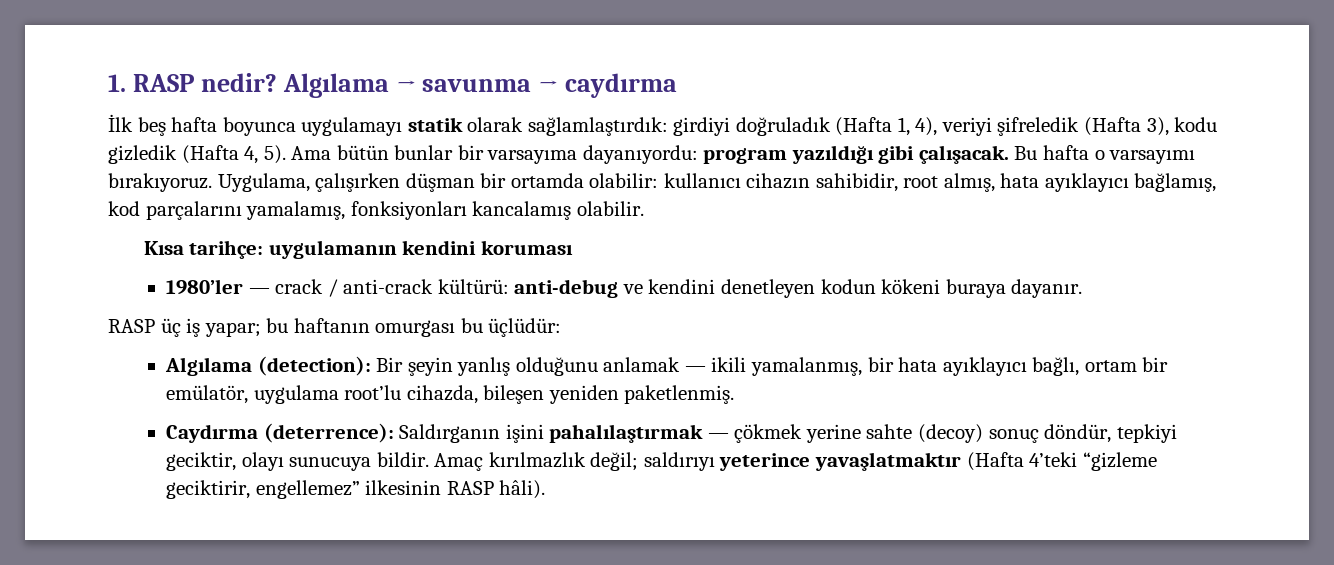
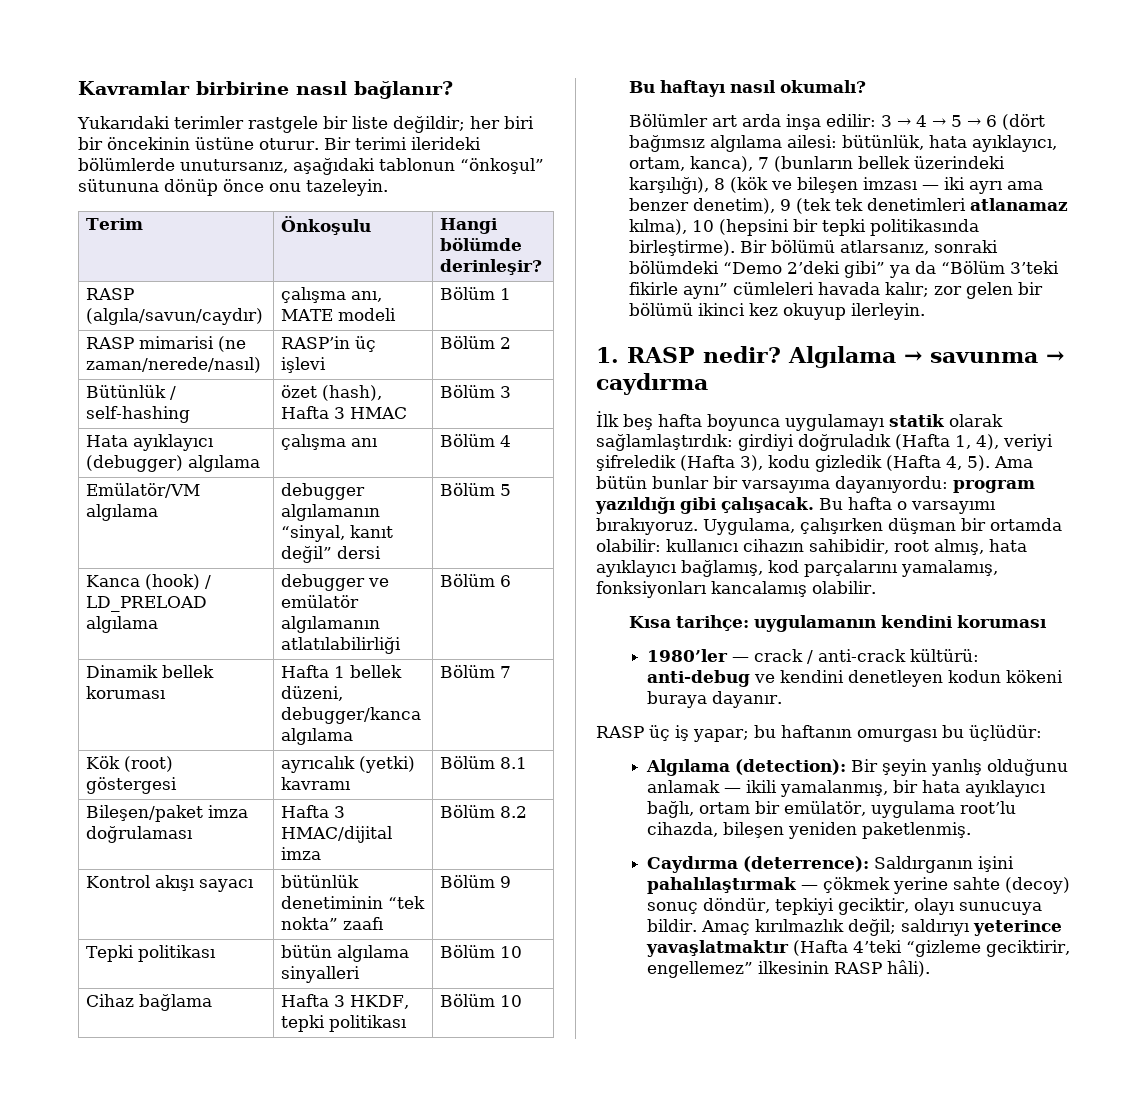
(108, 83) none -> [78,81,453,99] [77,116,534,133] [78,137,481,150] [78,158,544,175] [78,179,388,196] [86,218,144,230] [281,216,372,235] [440,218,499,234] [440,238,523,251] [440,259,543,275] [86,288,135,300] [86,308,264,325] [281,287,383,303] [281,308,397,321] [440,287,512,300] [86,336,247,352] [86,357,262,373] [281,336,377,352] [281,357,327,373] [440,336,512,349] [86,385,177,400] [86,406,191,423] [281,385,383,401] [281,406,408,419] [440,385,512,398] [86,434,215,451] [86,455,261,472] [281,434,379,450] [440,434,512,447] [86,483,201,498] [86,504,159,521] [281,483,366,500] [281,504,381,521] [281,525,394,542] [281,546,382,563] [440,483,512,496] [86,574,212,590] [86,596,208,612] [86,616,159,633] [281,574,390,591] [281,595,360,608] [281,616,381,633] [281,637,402,654] [440,574,512,587] [86,665,215,678] [86,686,167,699] [281,665,403,678] [281,686,344,701] [281,707,422,724] [281,728,354,745] [440,665,512,678] [86,756,174,772] [86,777,178,794] [281,756,416,773] [281,777,352,790] [440,756,528,769] [86,805,249,822] [86,826,194,843] [281,805,346,818] [281,826,393,843] [281,847,322,860] [440,805,528,818] [86,875,255,892] [281,875,360,888] [281,896,426,909] [281,917,385,930] [440,875,512,888] [86,945,217,962] [281,945,410,962] [281,966,361,983] [440,945,523,958] [86,994,213,1011] [281,994,410,1009] [281,1015,408,1032] [440,994,523,1007] [628,80,866,97] [628,114,1045,130] [628,135,1057,152] [628,156,1005,172] [628,177,1043,194] [628,198,1068,214] [628,219,979,236] [628,240,998,256] [628,261,1059,278] [628,282,1043,299] [628,303,925,320] Kavramlar birbirine nasıl bağlanır? // Yukarıdaki terimler rastgele bir liste değildir; her biri bir öncekinin üstüne oturur. Bir terimi ilerideki bölümlerde unutursanız, aşağıdaki tablonun “önkoşul” sütununa dönüp önce onu tazeleyin. // Terim | Önkoşulu | Hangi bölümde derinleşir? // RASP (algıla/savun/caydır) | çalışma anı, MATE modeli | Bölüm 1 // RASP mimarisi (ne zaman/nerede/nasıl) | RASP’in üç işlevi | Bölüm 2 // Bütünlük / self-hashing | özet (hash), Hafta 3 HMAC | Bölüm 3 // Hata ayıklayıcı (debugger) algılama | çalışma anı | Bölüm 4 // Emülatör/VM algılama | debugger algılamanın “sinyal, kanıt değil” dersi | Bölüm 5 // Kanca (hook) / LD_PRELOAD algılama | debugger ve emülatör algılamanın atlatılabilirliği | Bölüm 6 // Dinamik bellek koruması | Hafta 1 bellek düzeni, debugger/kanca algılama | Bölüm 7 // Kök (root) göstergesi | ayrıcalık (yetki) kavramı | Bölüm 8.1 // Bileşen/paket imza doğrulaması | Hafta 3 HMAC/dijital imza | Bölüm 8.2 // Kontrol akışı sayacı | bütünlük denetiminin “tek nokta” zaafı | Bölüm 9 // Tepki politikası | bütün algılama sinyalleri | Bölüm 10 // Cihaz bağlama | Hafta 3 HKDF, tepki politikası | Bölüm 10 // Bu haftayı nasıl okumalı? // Bölümler art arda inşa edilir: 3 → 4 → 5 → 6 (dört bağımsız algılama ailesi: bütünlük, hata ayıklayıcı, ortam, kanca), 7 (bunların bellek üzerindeki karşılığı), 8 (kök ve bileşen imzası — iki ayrı ama benzer denetim), 9 (tek tek denetimleri atlanamaz kılma), 10 (hepsini bir tepki politikasında birleştirme). Bir bölümü atlarsanız, sonraki bölümdeki “Demo 2’deki gibi” ya da “Bölüm 3’teki fikirle aynı” cümleleri havada kalır; zor gelen bir bölümü ikinci kez okuyup ilerleyin. //

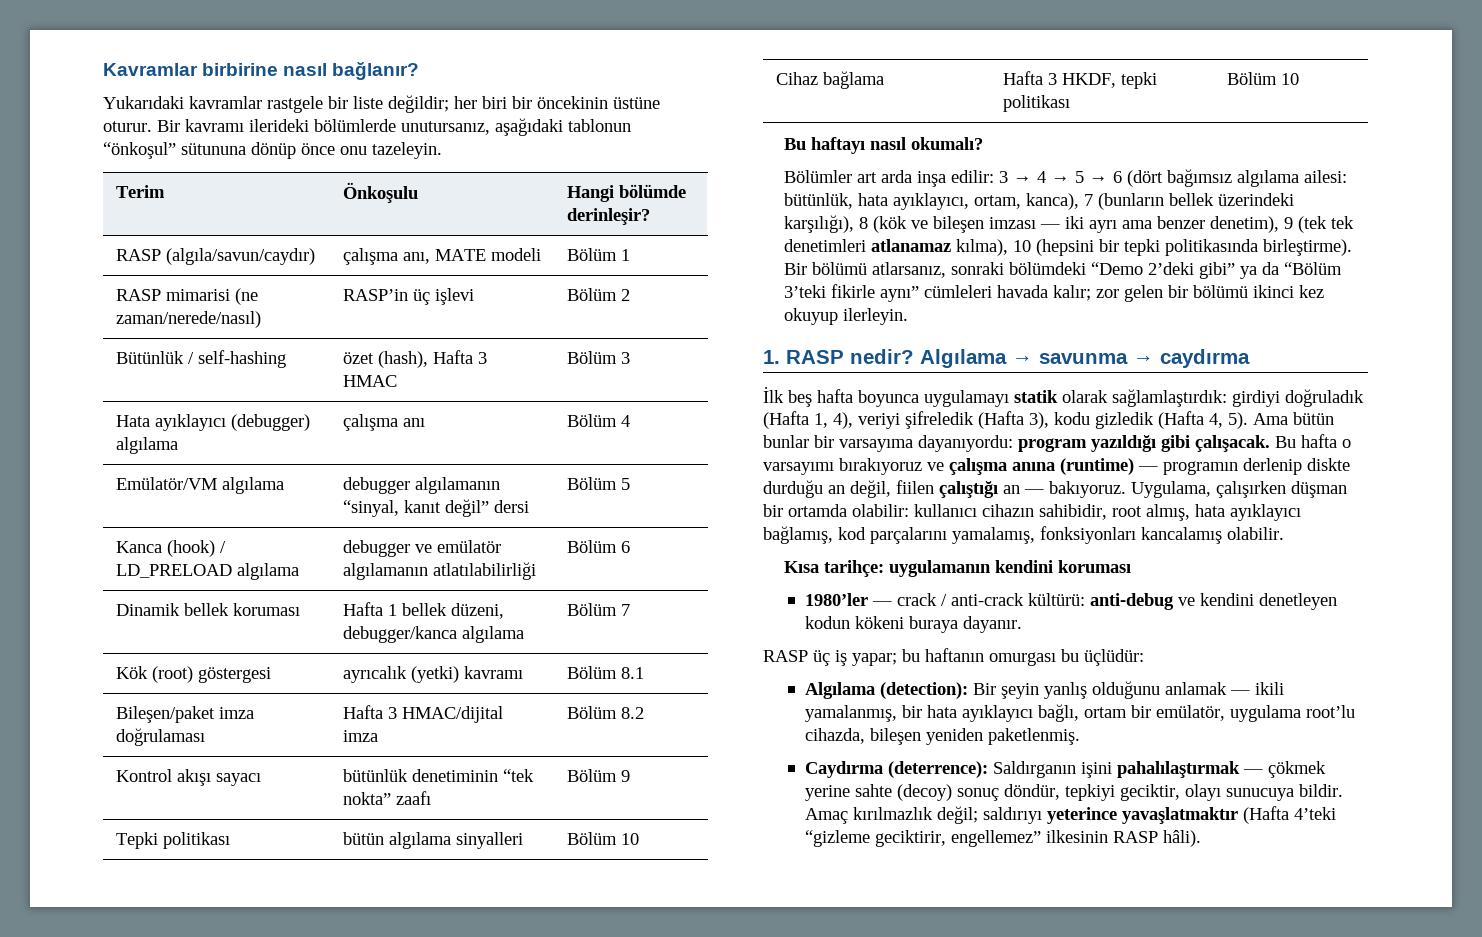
[173,116,244,129] terimler -> [189,96,262,109] kavramlar
[354,137,407,150] terimi -> [185,119,244,132] kavramı
[596,518,698,535] bırakıyoruz. -> [839,458,1350,475] [763,480,1126,498] bırakıyoruz ve çalışma anına (runtime) — programın derlenip diskte durduğu an değil, fiilen çalıştığı an — bakıyoruz.

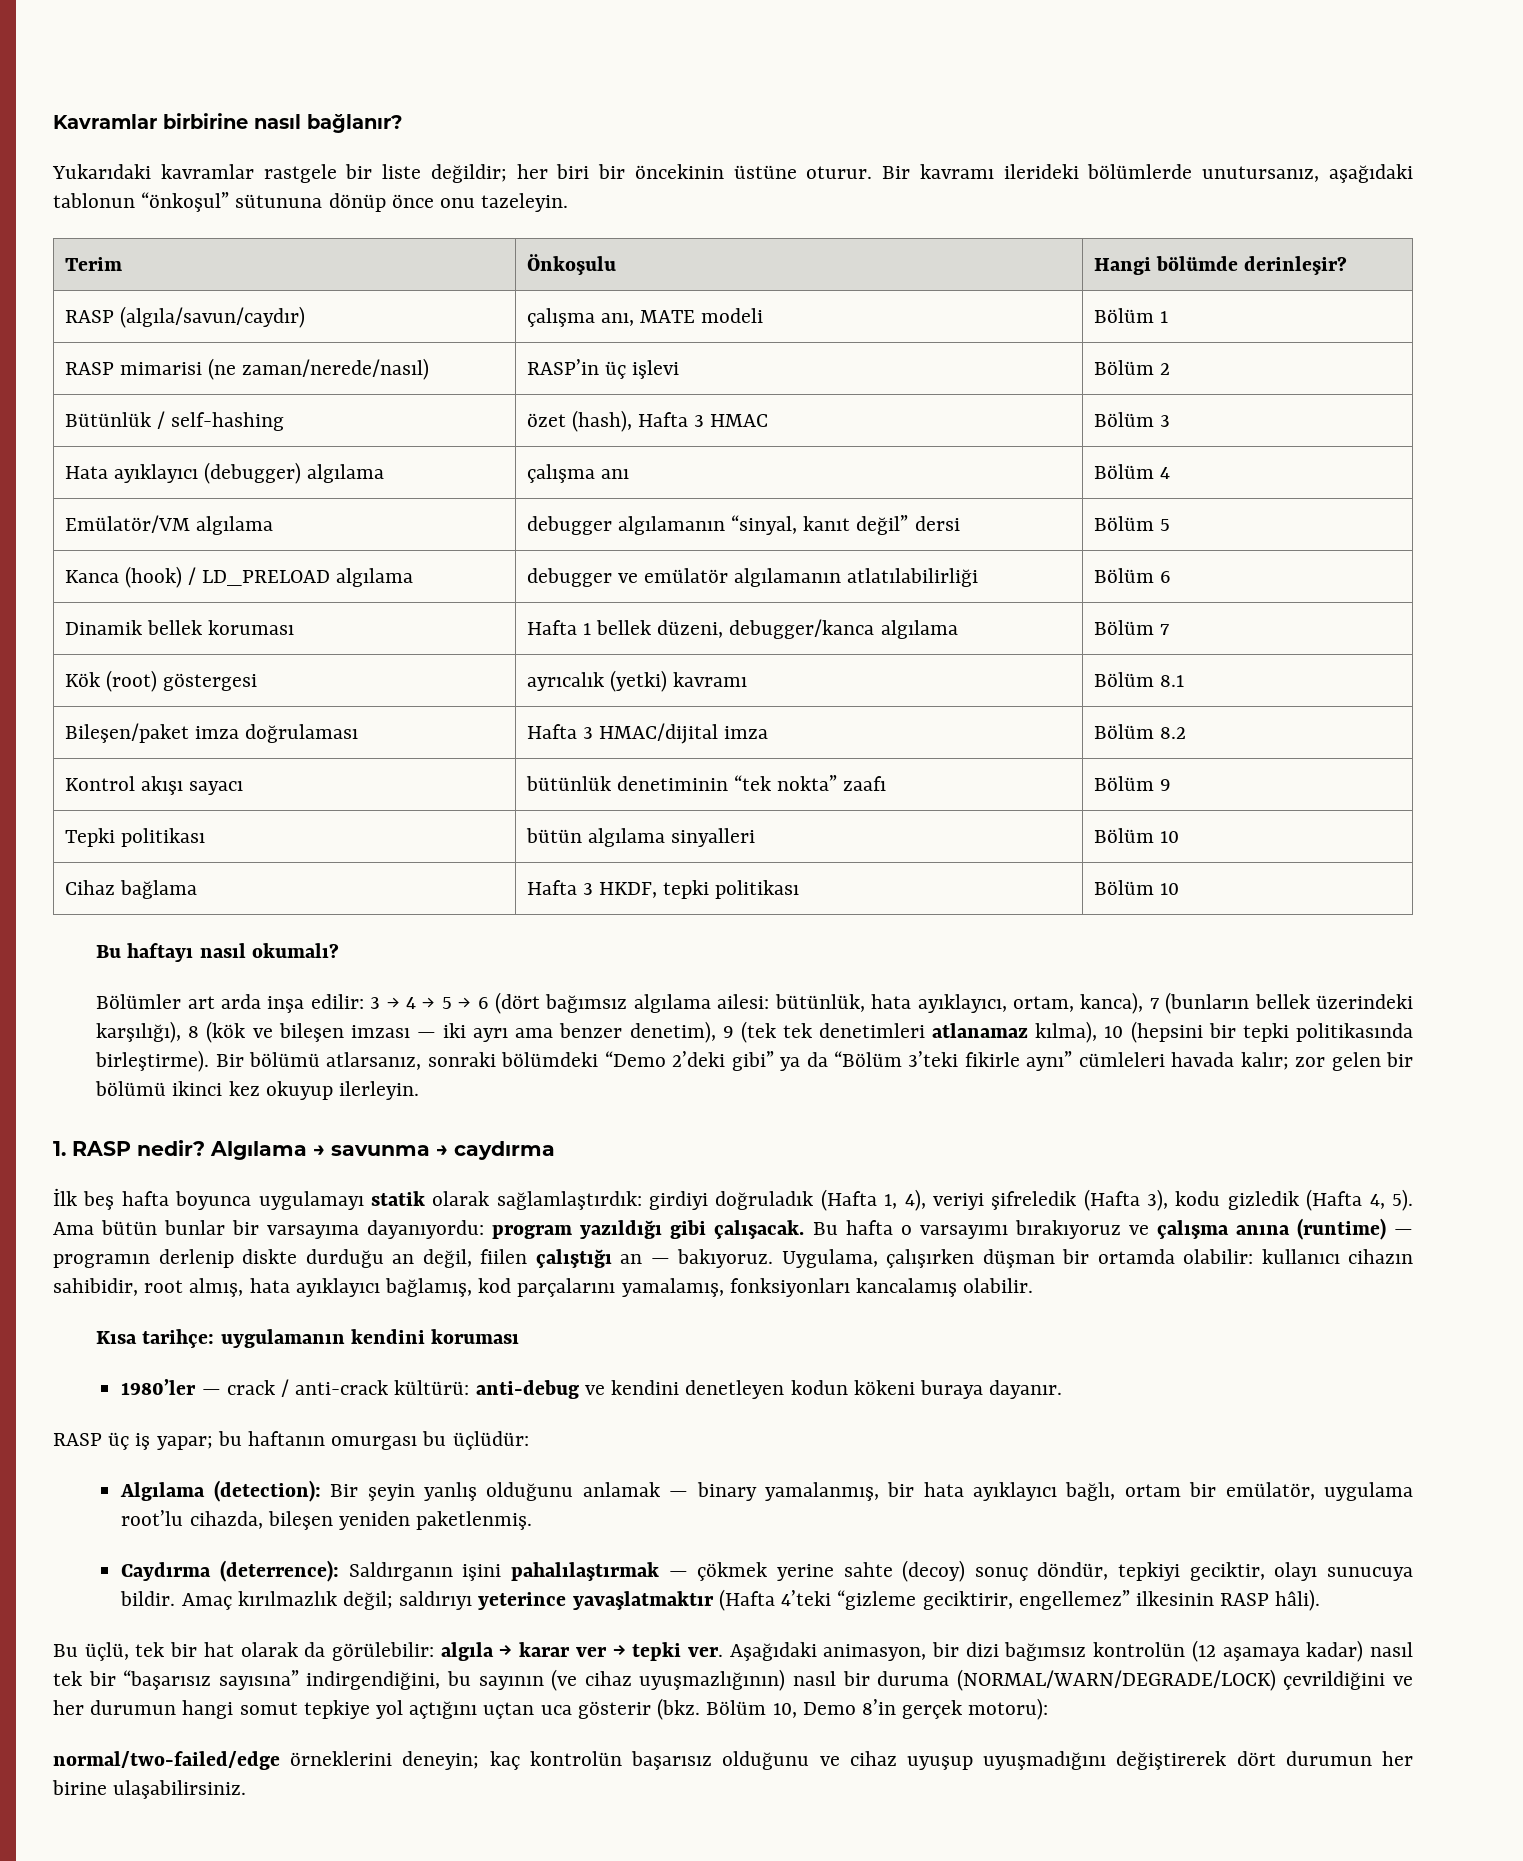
[1254,682,1284,695] ikili -> [696,1482,757,1501] binary
(1201, 838) none -> [53,1640,1413,1662] [53,1669,1413,1691] [53,1698,1049,1720] [53,1751,1413,1770] [52,1780,247,1799] // Bu üçlü, tek bir hat olarak da görülebilir: algıla → karar ver → tepki ver. Aşağıdaki animasyon, bir dizi bağımsız kontrolün (12 aşamaya kadar) nasıl tek bir “başarısız sayısına” indirgendiğini, bu sayının (ve cihaz uyuşmazlığının) nasıl bir duruma (NORMAL/WARN/DEGRADE/LOCK) çevrildiğini ve her durumun hangi somut tepkiye yol açtığını uçtan uca gösterir (bkz. Bölüm 10, Demo 8’in gerçek motoru): // normal/two-failed/edge örneklerini deneyin; kaç kontrolün başarısız olduğunu ve cihaz uyuşup uyuşmadığını değiştirerek dört durumun her birine ulaşabilirsiniz.

